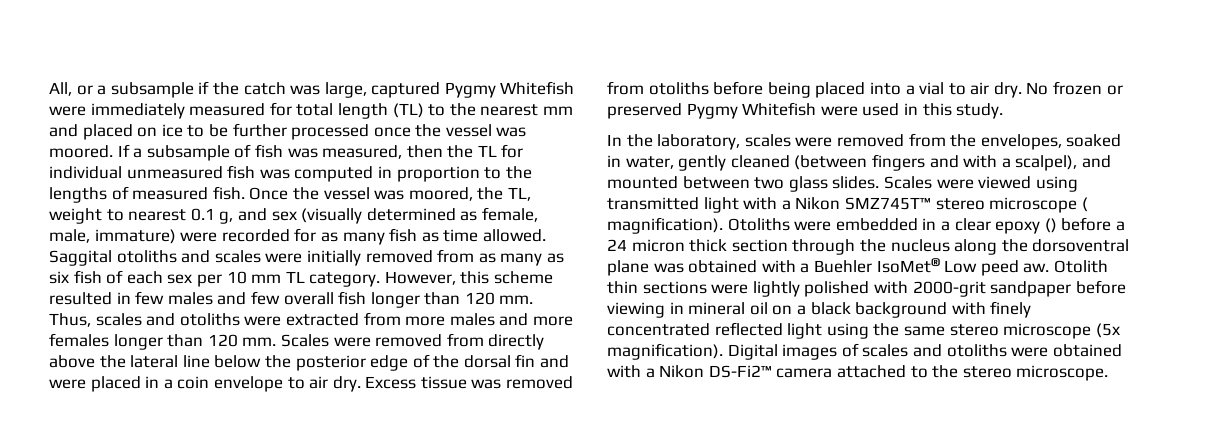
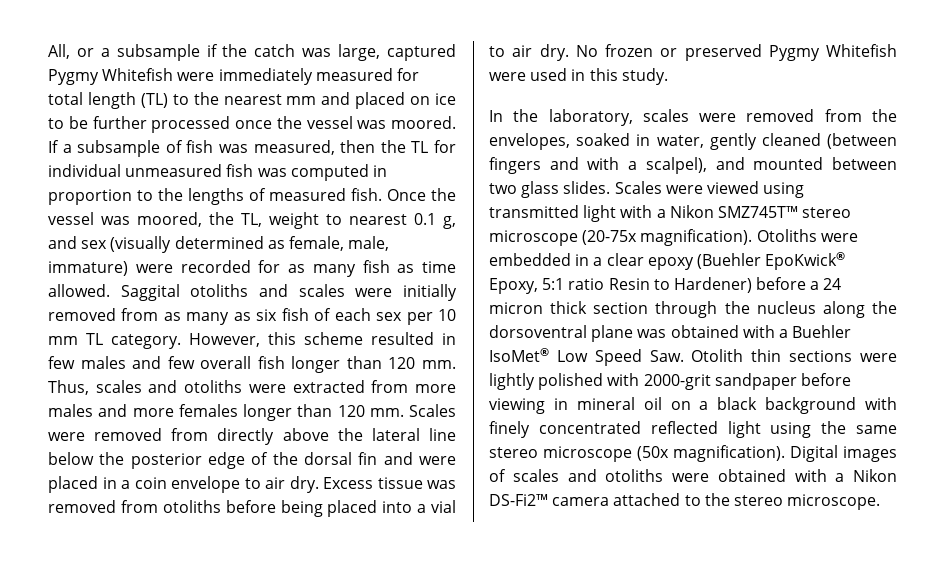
[1081,197,1088,212] ( -> [582,230,638,245] (20-75x
[1044,218,1057,233] () -> [696,252,846,270] [489,277,752,294] (Buehler EpoKwick® Epoxy, 5:1 ratio Resin to Hardener)
[980,260,1050,276] peed aw. -> [594,349,684,366] Speed Saw.
[1095,323,1120,338] (5x -> [637,446,669,461] (50x

